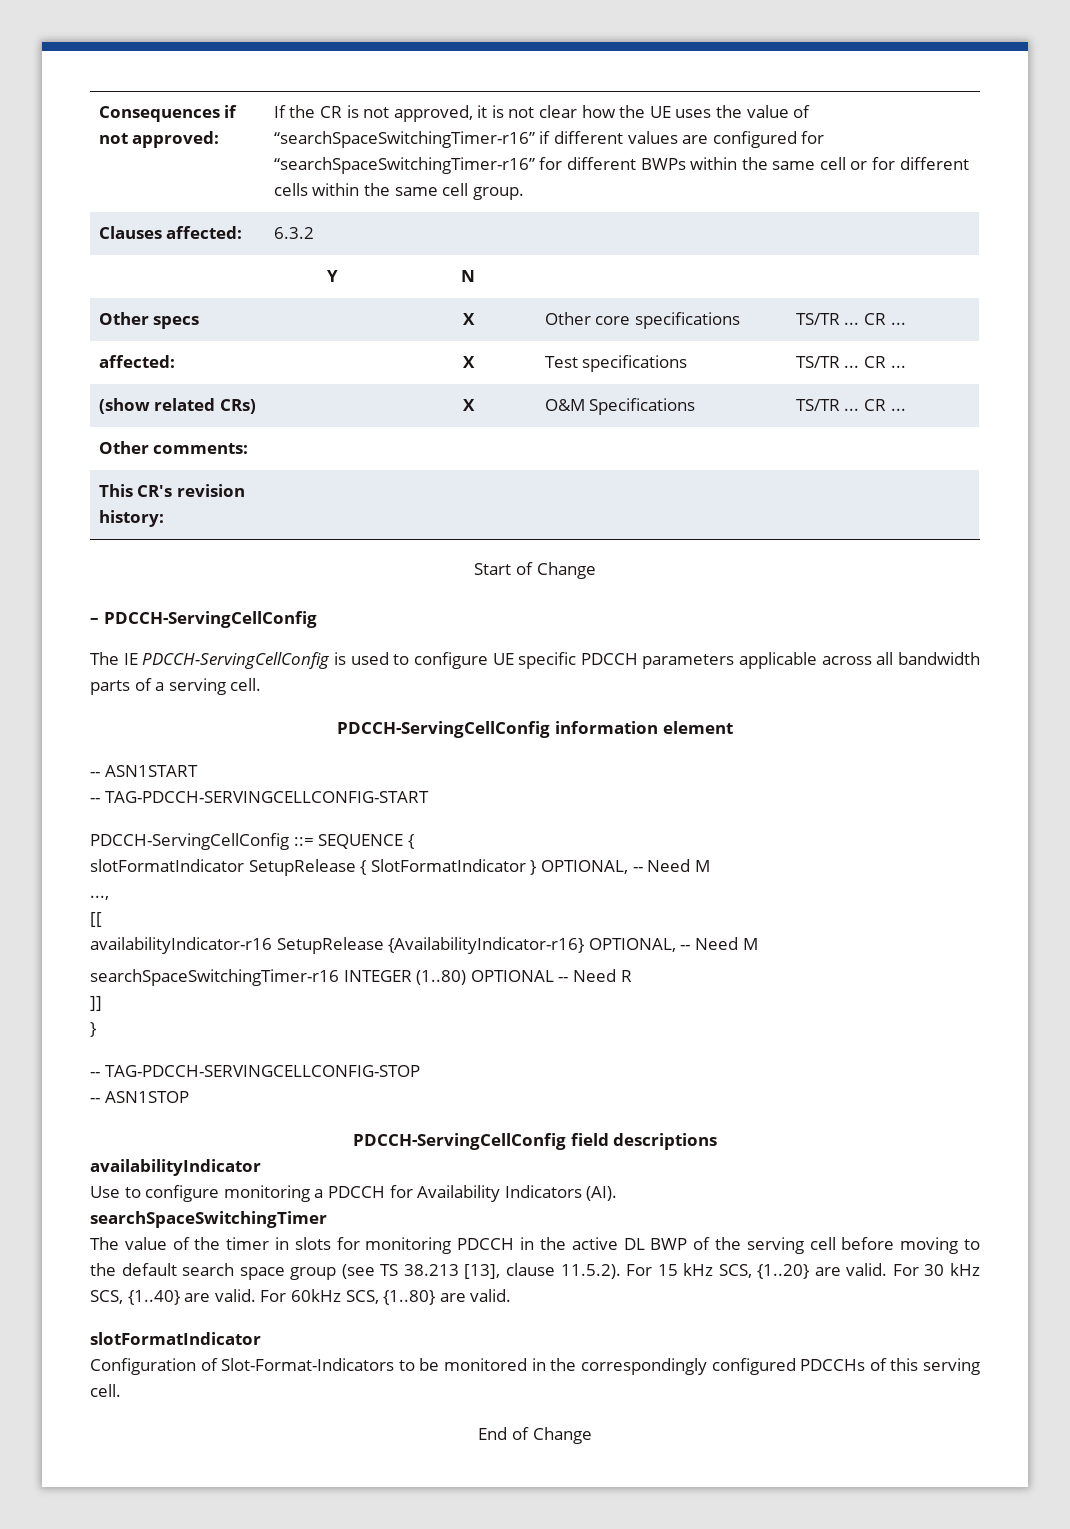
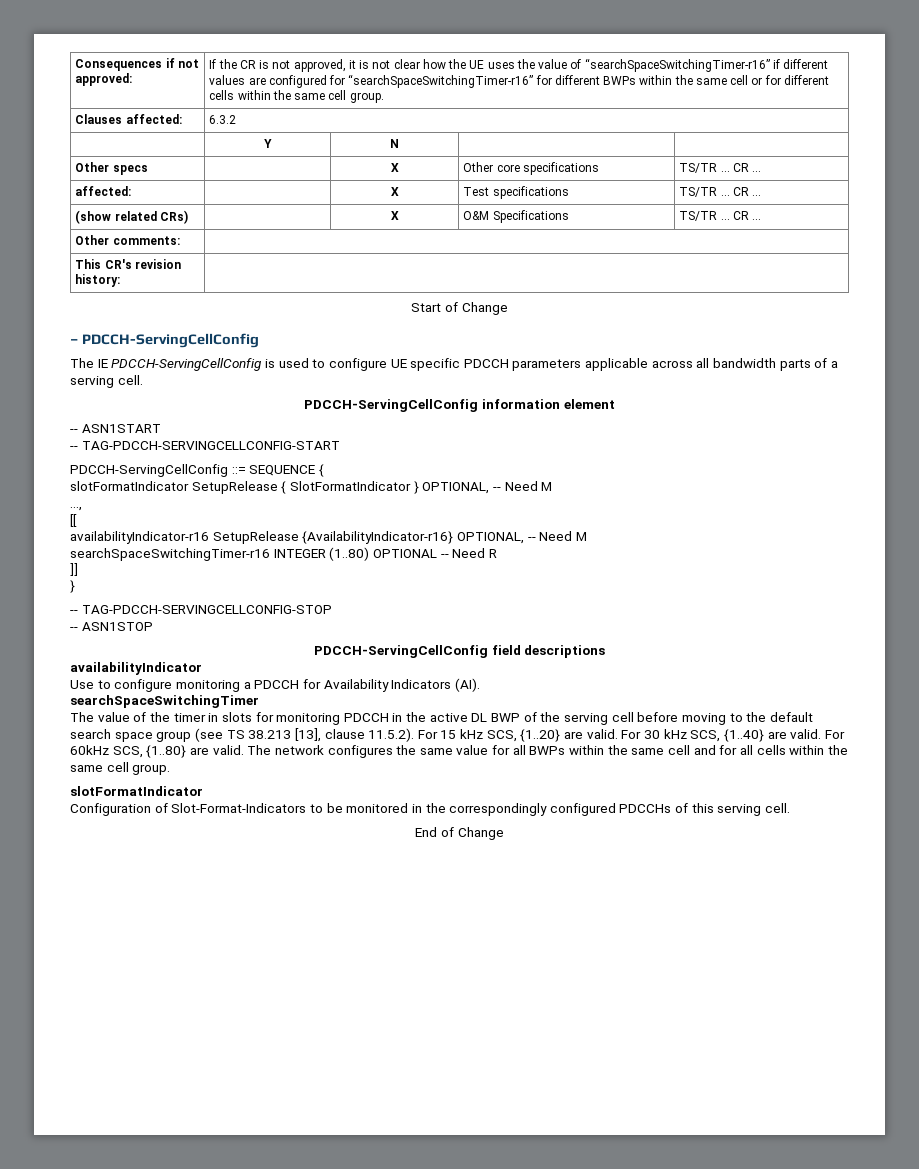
(512, 1295) none -> [247,745,848,758] [70,762,171,775] The network configures the same value for all BWPs within the same cell and for all cells within the same cell group.

